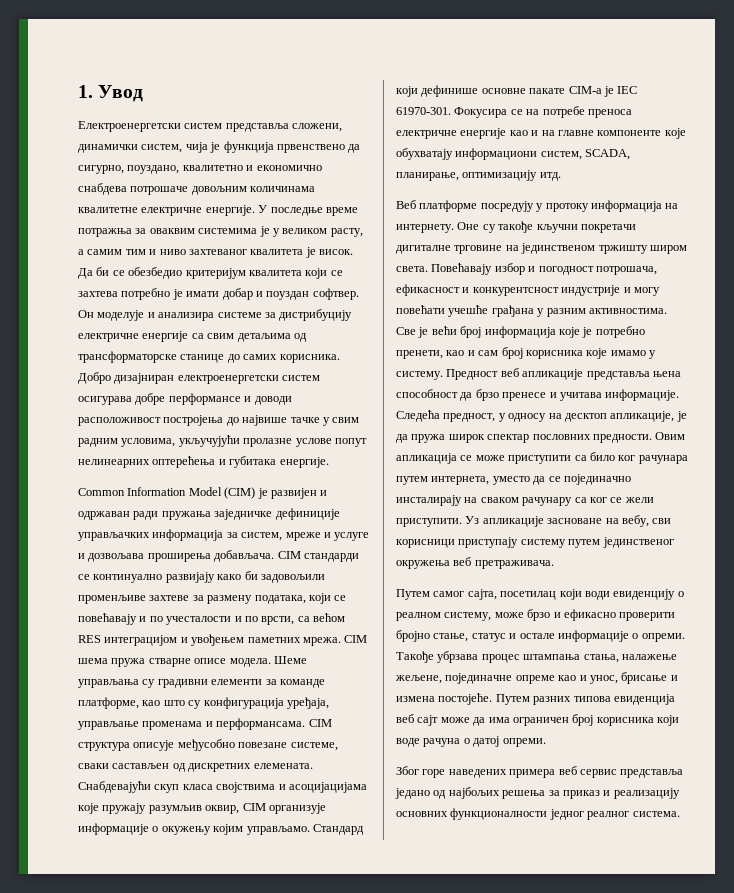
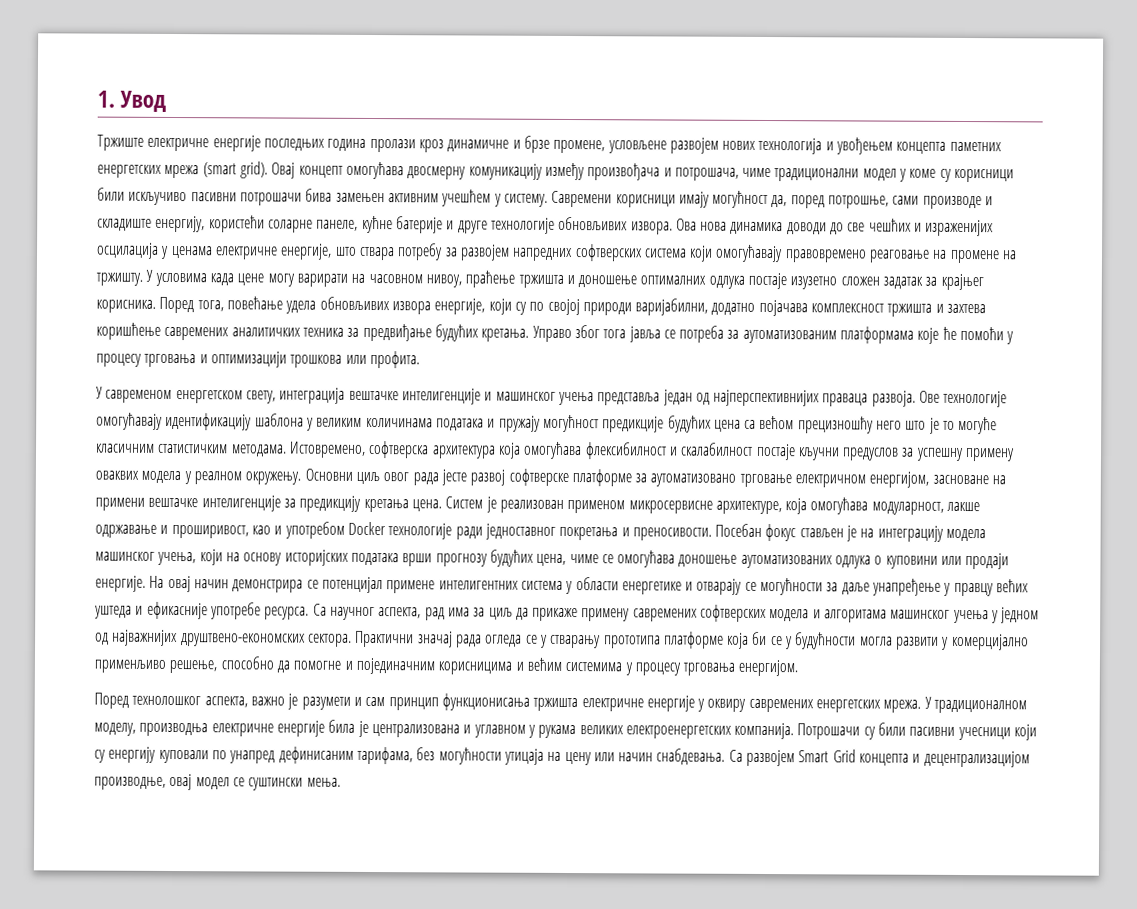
[78,121,343,132] [78,141,361,153] [78,165,322,174] [78,183,316,195] [78,205,358,216] [78,226,363,237] [78,247,353,258] [78,267,343,279] [78,288,359,300] [78,309,353,321] [78,331,307,342] [78,351,340,363] [78,372,321,384] [78,393,292,405] [78,415,360,426] [78,435,367,447] [78,456,329,468] [78,487,328,499] [78,508,340,520] [78,529,370,541] [78,550,359,562] [78,571,325,583] [78,593,347,604] [78,613,345,625] [78,634,368,646] [78,656,307,667] [78,679,325,688] [78,697,329,709] [78,718,332,730] [78,739,338,751] [78,763,313,772] [78,781,367,793] [78,803,326,814] [78,823,364,835] [396,85,638,97] [396,106,632,118] [396,128,686,139] [396,148,631,160] [396,170,561,181] [396,200,679,212] [396,221,636,233] [396,243,687,254] [396,263,657,275] [396,284,660,296] [396,305,667,317] [396,326,645,338] [396,347,656,359] [396,368,681,380] [396,389,680,401] [396,410,687,422] [396,432,686,443] [396,452,688,464] [396,474,631,485] [396,495,654,506] [396,515,672,527] [396,537,674,548] [396,557,554,569] [396,589,684,600] [396,609,676,621] [396,630,685,642] [396,651,677,663] [395,672,678,684] [396,693,675,705] [396,714,679,726] [396,736,546,747] [396,766,684,778] [395,787,680,799] [396,808,680,820] Електроенергетски систем представља сложени, динамички систем, чија је функција првенствено да сигурно, поуздано, квалитетно и економично снабдева потрошаче довољним количинама квалитетне електричне енергије. У последње време потражња за оваквим системима је у великом расту, а самим тим и ниво захтеваног квалитета је висок. Да би се обезбедио критеријум квалитета који се захтева потребно је имати добар и поуздан софтвер. Он моделује и анализира системе за дистрибуцију електричне енергије са свим детаљима од трансформаторске станице до самих корисника. Добро дизајниран електроенергетски систем осигурава добре перформансе и доводи расположивост постројења до највише тачке у свим радним условима, укључујући пролазне услове попут нелинеарних оптерећења и губитака енергије. // Common Information Model (CIM) је развијен и одржаван ради пружања заједничке дефиниције управљачких информација за систем, мреже и услуге и дозвољава проширења добављача. CIM стандарди се континуално развијају како би задовољили променљиве захтеве за размену података, који се повећавају и по учесталости и по врсти, са већом RES интеграцијом и увођењем паметних мрежа. CIM шема пружа стварне описе модела. Шеме управљања су градивни елементи за команде платформе, као што су конфигурација уређаја, управљање променама и перформансама. CIM структура описује међусобно повезане системе, сваки састављен од дискретних елемената. Снабдевајући скуп класа својствима и асоцијацијама које пружају разумљив оквир, CIM организује информације о окужењу којим управљамо. Стандард који дефинише основне пакате CIM-а је IEC 61970-301. Фокусира се на потребе преноса електричне енергије као и на главне компоненте које обухватају информациони систем, SCADA, планирање, оптимизацију итд. // Веб платформе посредују у протоку информација на интернету. Оне су такође кључни покретачи дигиталне трговине на јединственом тржишту широм света. Повећавају избор и погодност потрошача, ефикасност и конкурентсност индустрије и могу повећати учешће грађана у разним активностима. Све је већи број информација које је потребно пренети, као и сам број корисника које имамо у систему. Предност веб апликације представља њена способност да брзо пренесе и учитава информације. Следећа предност, у односу на десктоп апликације, је да пружа широк спектар пословних предности. Овим апликација се може приступити са било ког рачунара путем интернета, уместо да се појединачно инсталирају на сваком рачунару са ког се жели приступити. Уз апликације засноване на вебу, сви корисници приступају систему путем јединственог окружења веб претраживача. // Путем самог сајта, посетилац који води евиденцију о реалном систему, може брзо и ефикасно проверити бројно стање, статус и остале информације о опреми. Такође убрзава процес штампања стања, налажење жељене, појединачне опреме као и унос, брисање и измена постојеће. Путем разних типова евиденција веб сајт може да има ограничен број корисника који воде рачуна о датој опреми. // Због горе наведених примера веб сервис представља једано од најбољих решења за приказ и реализацију основних функционалности једног реалног система. -> [97,134,1002,155] [97,161,1015,183] [97,187,994,210] [97,215,995,237] [96,242,1018,264] [96,269,984,291] [96,296,987,317] [96,322,1015,345] [96,350,420,369] [96,386,1008,408] [96,412,998,435] [96,440,1016,462] [95,468,1007,488] [95,495,981,515] [95,521,987,542] [95,549,1010,570] [95,575,1030,597] [94,601,1040,624] [95,629,1029,651] [94,656,799,677] [94,692,1028,714] [94,719,1038,741] [94,746,1030,768] [94,773,341,791] Тржиште електричне енергије последњих година пролази кроз динамичне и брзе промене, условљене развојем нових технологија и увођењем концепта паметних енергетских мрежа (smart grid). Овај концепт омогућава двосмерну комуникацију између произвођача и потрошача, чиме традиционални модел у коме су корисници били искључиво пасивни потрошачи бива замењен активним учешћем у систему. Савремени корисници имају могућност да, поред потрошње, сами производе и складиште енергију, користећи соларне панеле, кућне батерије и друге технологије обновљивих извора. Ова нова динамика доводи до све чешћих и израженијих осцилација у ценама електричне енергије, што ствара потребу за развојем напредних софтверских система који омогућавају правовремено реаговање на промене на тржишту. У условима када цене могу варирати на часовном нивоу, праћење тржишта и доношење оптималних одлука постаје изузетно сложен задатак за крајњег корисника. Поред тога, повећање удела обновљивих извора енергије, који су по својој природи варијабилни, додатно појачава комплексност тржишта и захтева коришћење савремених аналитичких техника за предвиђање будућих кретања. Управо због тога јавља се потреба за аутоматизованим платформама које ће помоћи у процесу трговања и оптимизацији трошкова или профита. // У савременом енергетском свету, интеграција вештачке интелигенције и машинског учења представља један од најперспективнијих праваца развоја. Ове технологије омогућавају идентификацију шаблона у великим количинама података и пружају могућност предикције будућих цена са већом прецизношћу него што је то могуће класичним статистичким методама. Истовремено, софтверска архитектура која омогућава флексибилност и скалабилност постаје кључни предуслов за успешну примену оваквих модела у реалном окружењу. Основни циљ овог рада јесте развој софтверске платформе за аутоматизовано трговање електричном енергијом, засноване на примени вештачке интелигенције за предикцију кретања цена. Систем је реализован применом микроcервисне архитектуре, која омогућава модуларност, лакше одржавање и проширивост, као и употребом Docker технологије ради једноставног покретања и преносивости. Посебан фокус стављен је на интеграцију модела машинског учења, који на основу историјских података врши прогнозу будућих цена, чиме се омогућава доношење аутоматизованих одлука о куповини или продаји енергије. На овај начин демонстрира се потенцијал примене интелигентних система у области енергетике и отварају се могућности за даље унапређење у правцу већих уштеда и ефикасније употребе ресурса. Са научног аспекта, рад има за циљ да прикаже примену савремених софтверских модела и алгоритама машинског учења у једном од најважнијих друштвено-економских сектора. Практични значај рада огледа се у стварању прототипа платформе која би се у будућности могла развити у комерцијално применљиво решење, способно да помогне и појединачним корисницима и већим системима у процесу трговања енергијом. // Поред технолошког аспекта, важно је разумети и сам принцип функционисања тржишта електричне енергије у оквиру савремених енергетских мрежа. У традиционалном моделу, производња електричне енергије била је централизована и углавном у рукама великих електроенергетских компанија. Потрошачи су били пасивни учесници који су енергију куповали по унапред дефинисаним тарифама, без могућности утицаја на цену или начин снабдевања. Са развојем Smart Grid концепта и децентрализацијом производње, овај модел се суштински мења.

